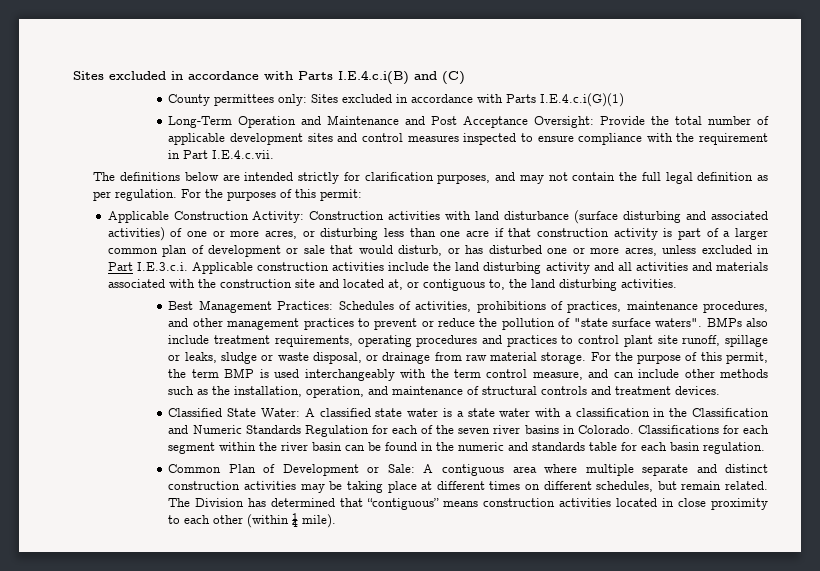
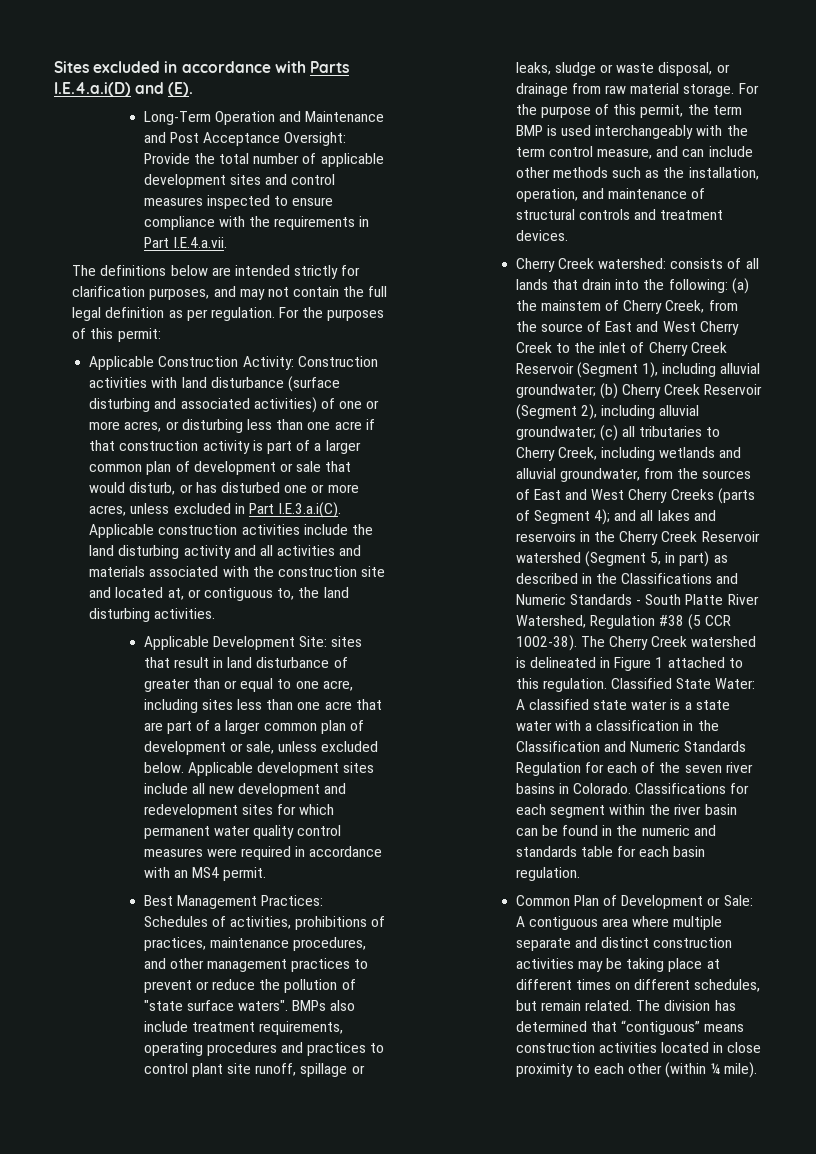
[73,70,465,85] [168,93,625,107] Sites excluded in accordance with Parts I.E.4.c.i(B) and (C) // County permittees only: Sites excluded in accordance with Parts I.E.4.c.i(G)(1) -> [54,61,349,73] [54,82,194,97] Sites excluded in accordance with Parts I.E.4.a.i(D) and (E).
[699,133,768,145] [168,150,275,159] requirement in Part I.E.4.c.vii. -> [274,216,370,230] [143,237,227,248] requirements in Part I.E.4.a.vii.
[136,262,188,271] I.E.3.c.i. -> [278,502,342,518] I.E.3.a.i(C).
(677, 283) none -> [143,636,363,650] [143,657,348,668] [143,678,353,692] [143,699,382,713] [143,720,365,734] [143,741,379,755] [143,762,375,776] [143,783,347,797] [143,804,335,818] [143,825,342,839] [143,846,383,860] [143,867,267,881] // Applicable Development Site: sites that result in land disturbance of greater than or equal to one acre, including sites less than one acre that are part of a larger common plan of development or sale, unless excluded below. Applicable development sites include all new development and redevelopment sites for which permanent water quality control measures were required in accordance with an MS4 permit.
(721, 390) none -> [515,258,759,272] [515,278,749,294] [515,300,738,314] [515,321,739,335] [515,342,727,356] [515,362,761,378] [515,383,763,399] [515,404,700,420] [515,425,721,441] [515,447,742,461] [515,468,752,482] [515,488,755,504] [515,509,716,525] [515,531,760,545] [515,551,728,567] [515,573,739,584] [515,594,759,605] [515,614,732,630] [515,635,757,651] [515,657,743,671] [515,678,607,692] Cherry Creek watershed: consists of all lands that drain into the following: (a) the mainstem of Cherry Creek, from the source of East and West Cherry Creek to the inlet of Cherry Creek Reservoir (Segment 1), including alluvial groundwater; (b) Cherry Creek Reservoir (Segment 2), including alluvial groundwater; (c) all tributaries to Cherry Creek, including wetlands and alluvial groundwater, from the sources of East and West Cherry Creeks (parts of Segment 4); and all lakes and reservoirs in the Cherry Creek Reservoir watershed (Segment 5, in part) as described in the Classifications and Numeric Standards - South Platte River Watershed, Regulation #38 (5 CCR 1002-38). The Cherry Creek watershed is delineated in Figure 1 attached to this regulation.
[195,498,245,507] Division -> [664,1000,711,1011] division

